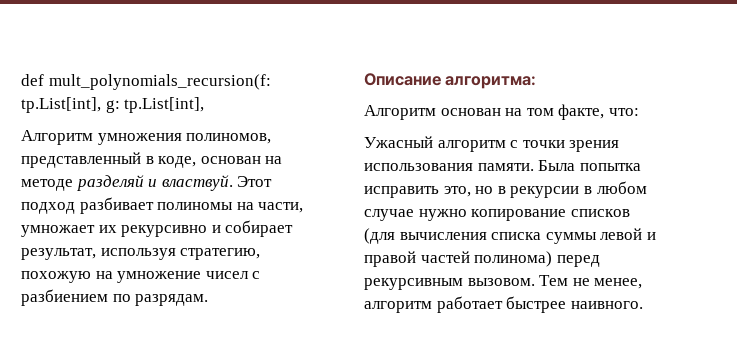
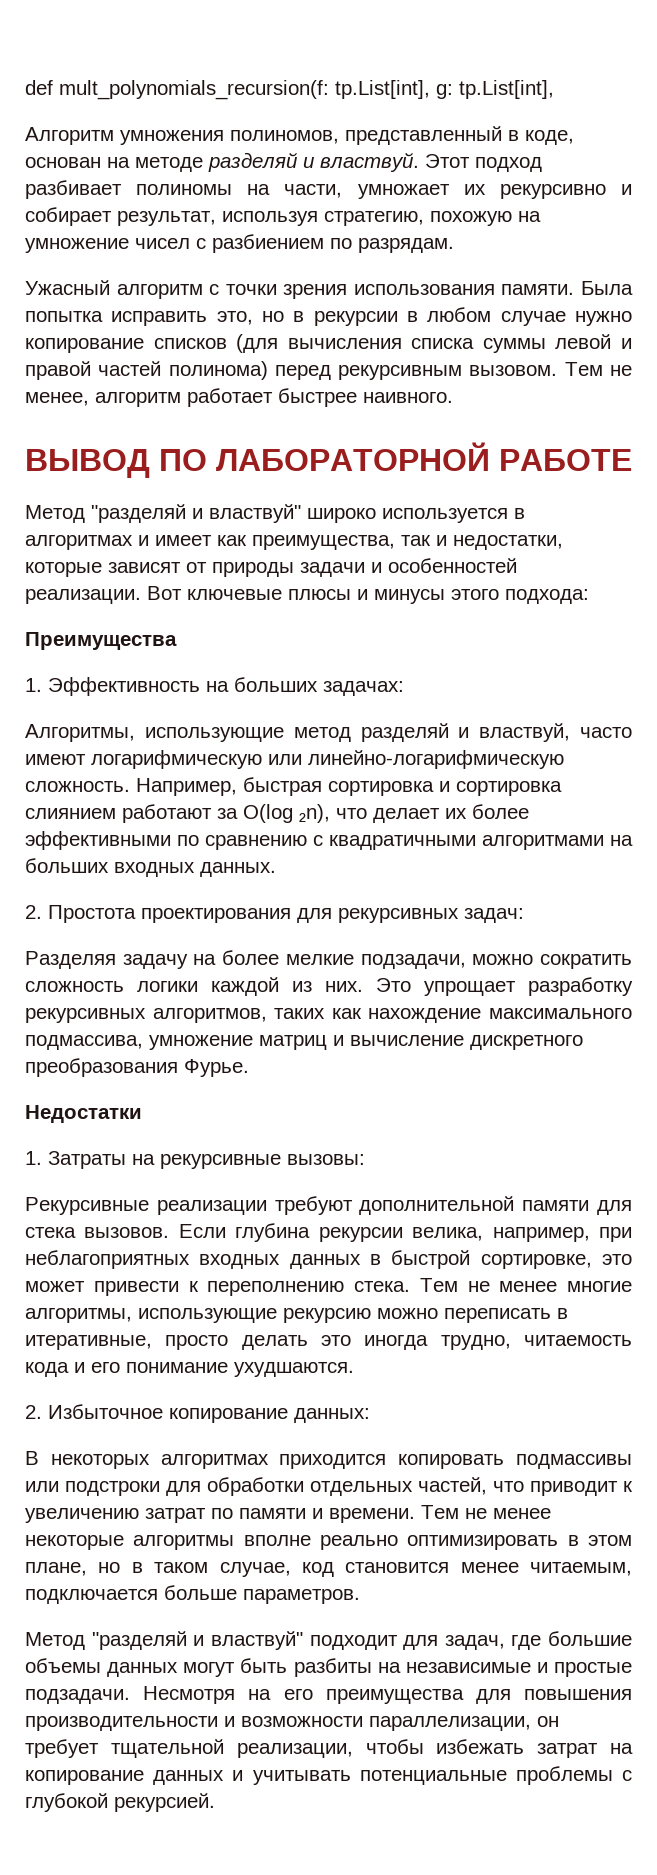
[364,73,537,89] [364,104,639,120] // Описание алгоритма: // Алгоритм основан на том факте, что: -> (454, 245) none
(643, 305) none -> [25,442,632,478] [25,504,525,523] [25,535,563,550] [25,558,517,577] [25,586,589,604] [25,632,177,650] [25,677,404,696] [25,723,632,742] [25,750,564,769] [25,777,562,796] [25,804,529,823] [25,831,633,850] [25,858,276,877] [25,905,524,923] [25,950,632,969] [25,977,633,996] [25,1008,632,1023] [25,1035,583,1050] [25,1058,249,1077] [25,1105,142,1123] [25,1151,365,1169] [25,1196,632,1215] [25,1223,633,1242] [25,1250,632,1269] [25,1278,632,1296] [25,1308,568,1323] [25,1335,632,1350] [25,1362,354,1377] [25,1404,370,1423] [25,1451,632,1469] [25,1477,633,1496] [25,1505,551,1523] [25,1535,632,1550] [25,1562,632,1577] [25,1585,360,1604] [25,1631,632,1650] [25,1658,632,1677] [25,1686,632,1704] [25,1716,559,1731] [25,1739,633,1758] [25,1766,632,1785] [25,1793,215,1812] // ВЫВОД ПО ЛАБОРАТОРНОЙ РАБОТЕ // Метод "разделяй и властвуй" широко используется в алгоритмах и имеет как преимущества, так и недостатки, которые зависят от природы задачи и особенностей реализации. Вот ключевые плюсы и минусы этого подхода: // Преимущества // 1. Эффективность на больших задачах: // Алгоритмы, использующие метод разделяй и властвуй, часто имеют логарифмическую или линейно-логарифмическую сложность. Например, быстрая сортировка и сортировка слиянием работают за O(log ₂n), что делает их более эффективными по сравнению с квадратичными алгоритмами на больших входных данных. // 2. Простота проектирования для рекурсивных задач: // Разделяя задачу на более мелкие подзадачи, можно сократить сложность логики каждой из них. Это упрощает разработку рекурсивных алгоритмов, таких как нахождение максимального подмассива, умножение матриц и вычисление дискретного преобразования Фурье. // Недостатки // 1. Затраты на рекурсивные вызовы: // Рекурсивные реализации требуют дополнительной памяти для стека вызовов. Если глубина рекурсии велика, например, при неблагоприятных входных данных в быстрой сортировке, это может привести к переполнению стека. Тем не менее многие алгоритмы, использующие рекурсию можно переписать в итеративные, просто делать это иногда трудно, читаемость кода и его понимание ухудшаются. // 2. Избыточное копирование данных: // В некоторых алгоритмах приходится копировать подмассивы или подстроки для обработки отдельных частей, что приводит к увеличению затрат по памяти и времени. Тем не менее некоторые алгоритмы вполне реально оптимизировать в этом плане, но в таком случае, код становится менее читаемым, подключается больше параметров. // Метод "разделяй и властвуй" подходит для задач, где большие объемы данных могут быть разбиты на независимые и простые подзадачи. Несмотря на его преимущества для повышения производительности и возможности параллелизации, он требует тщательной реализации, чтобы избежать затрат на копирование данных и учитывать потенциальные проблемы с глубокой рекурсией.

